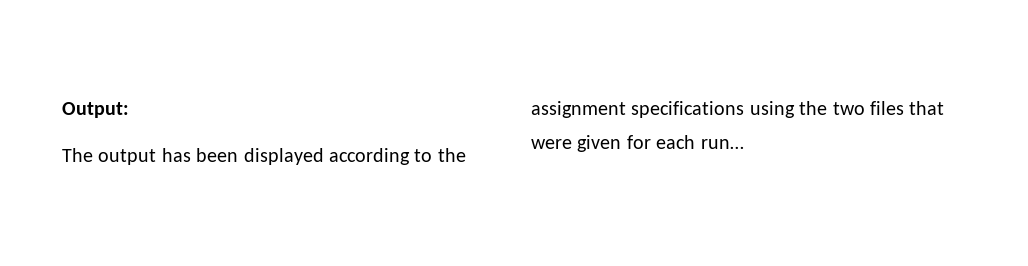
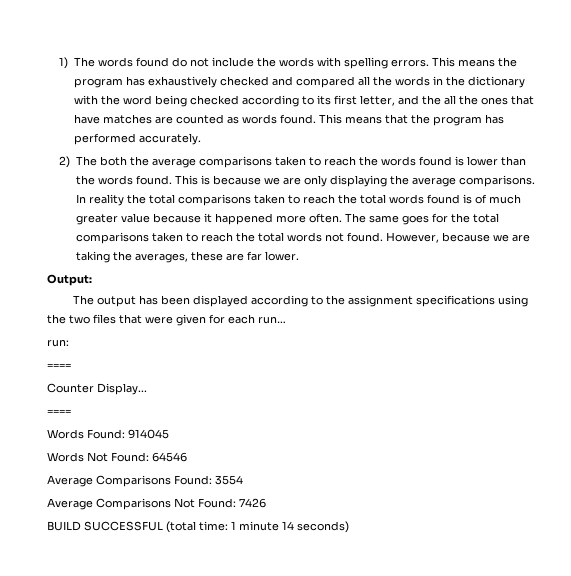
(62, 110) none -> [59,57,517,69] [73,76,525,88] [73,95,534,107] [73,114,504,126] [73,133,201,145] [59,156,526,168] [75,175,535,187] [75,194,521,206] [75,213,499,225] [75,232,530,244] [75,251,299,263] 1) The words found do not include the words with spelling errors. This means the program has exhaustively checked and compared all the words in the dictionary with the word being checked according to its first letter, and the all the ones that have matches are counted as words found. This means that the program has performed accurately. // 2) The both the average comparisons taken to reach the words found is lower than the words found. This is because we are only displaying the average comparisons. In reality the total comparisons taken to reach the total words found is of much greater value because it happened more often. The same goes for the total comparisons taken to reach the total words not found. However, because we are taking the averages, these are far lower. //
(744, 144) none -> [47,339,69,347] [47,363,71,369] [47,383,147,395] [47,409,71,415] [47,429,169,439] [47,452,187,462] [47,475,243,487] [47,498,266,510] [47,521,349,533] // run: // ==== // Counter Display... // ==== // Words Found: 914045 // Words Not Found: 64546 // Average Comparisons Found: 3554 // Average Comparisons Not Found: 7426 // BUILD SUCCESSFUL (total time: 1 minute 14 seconds)

